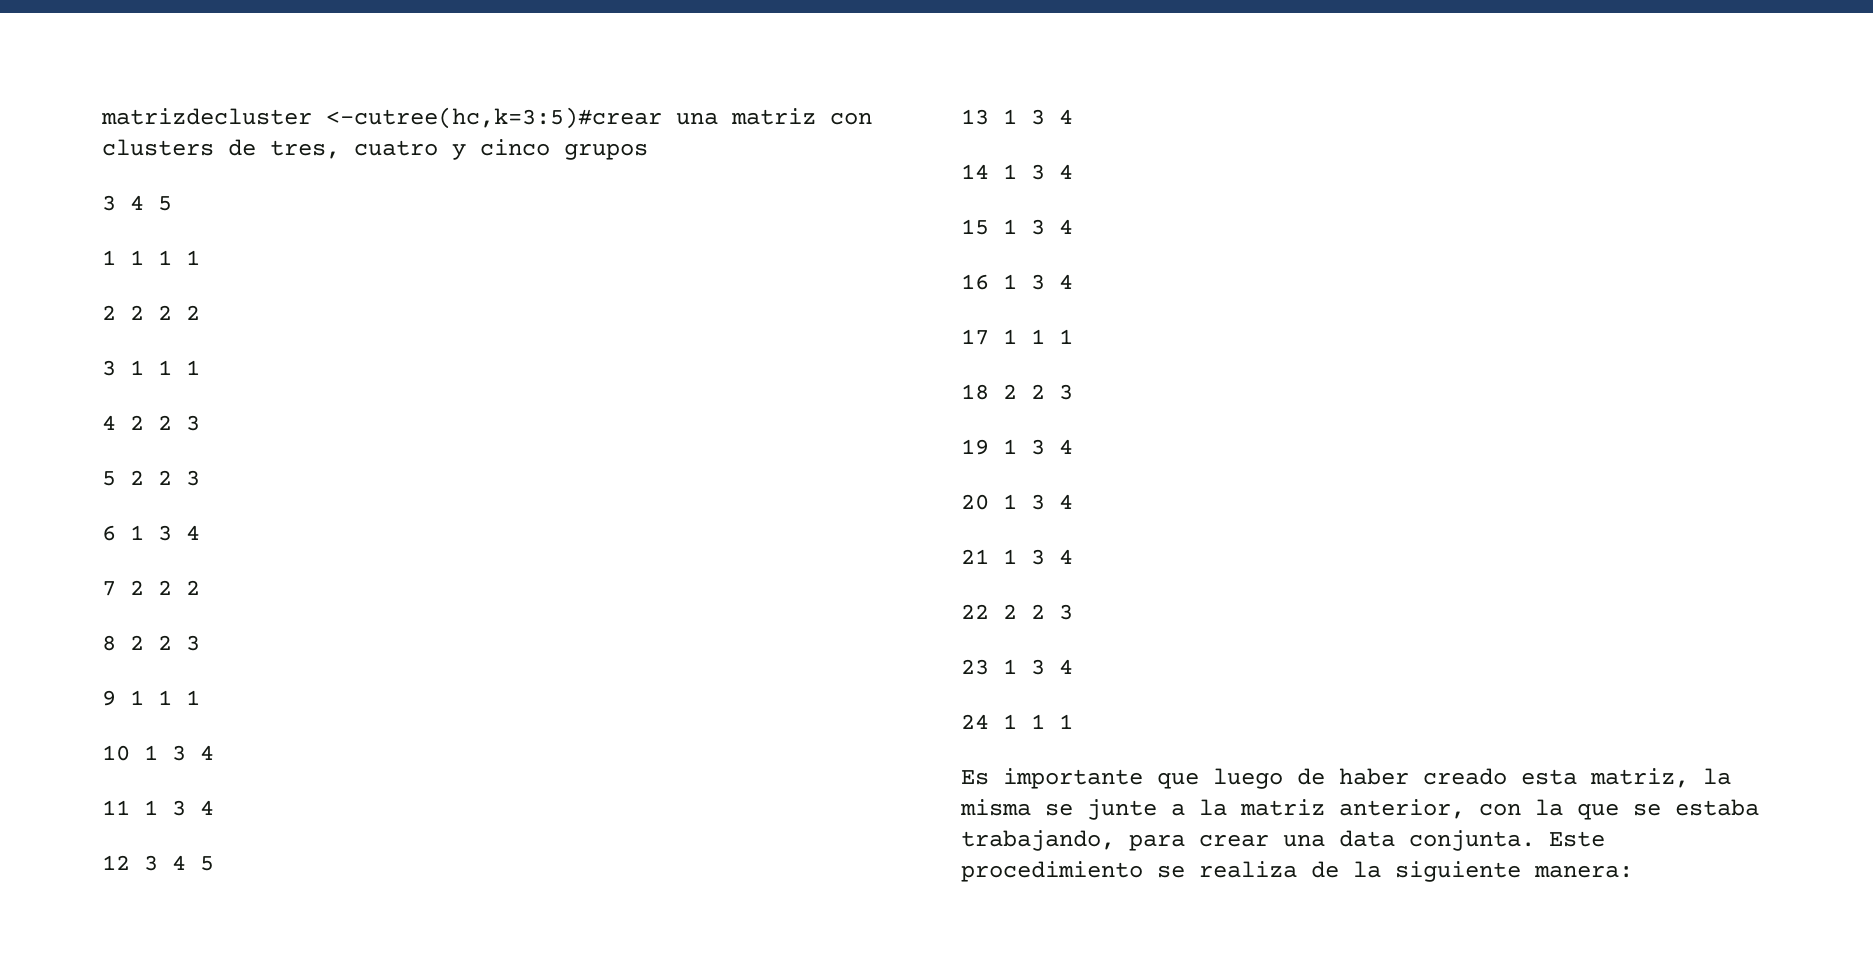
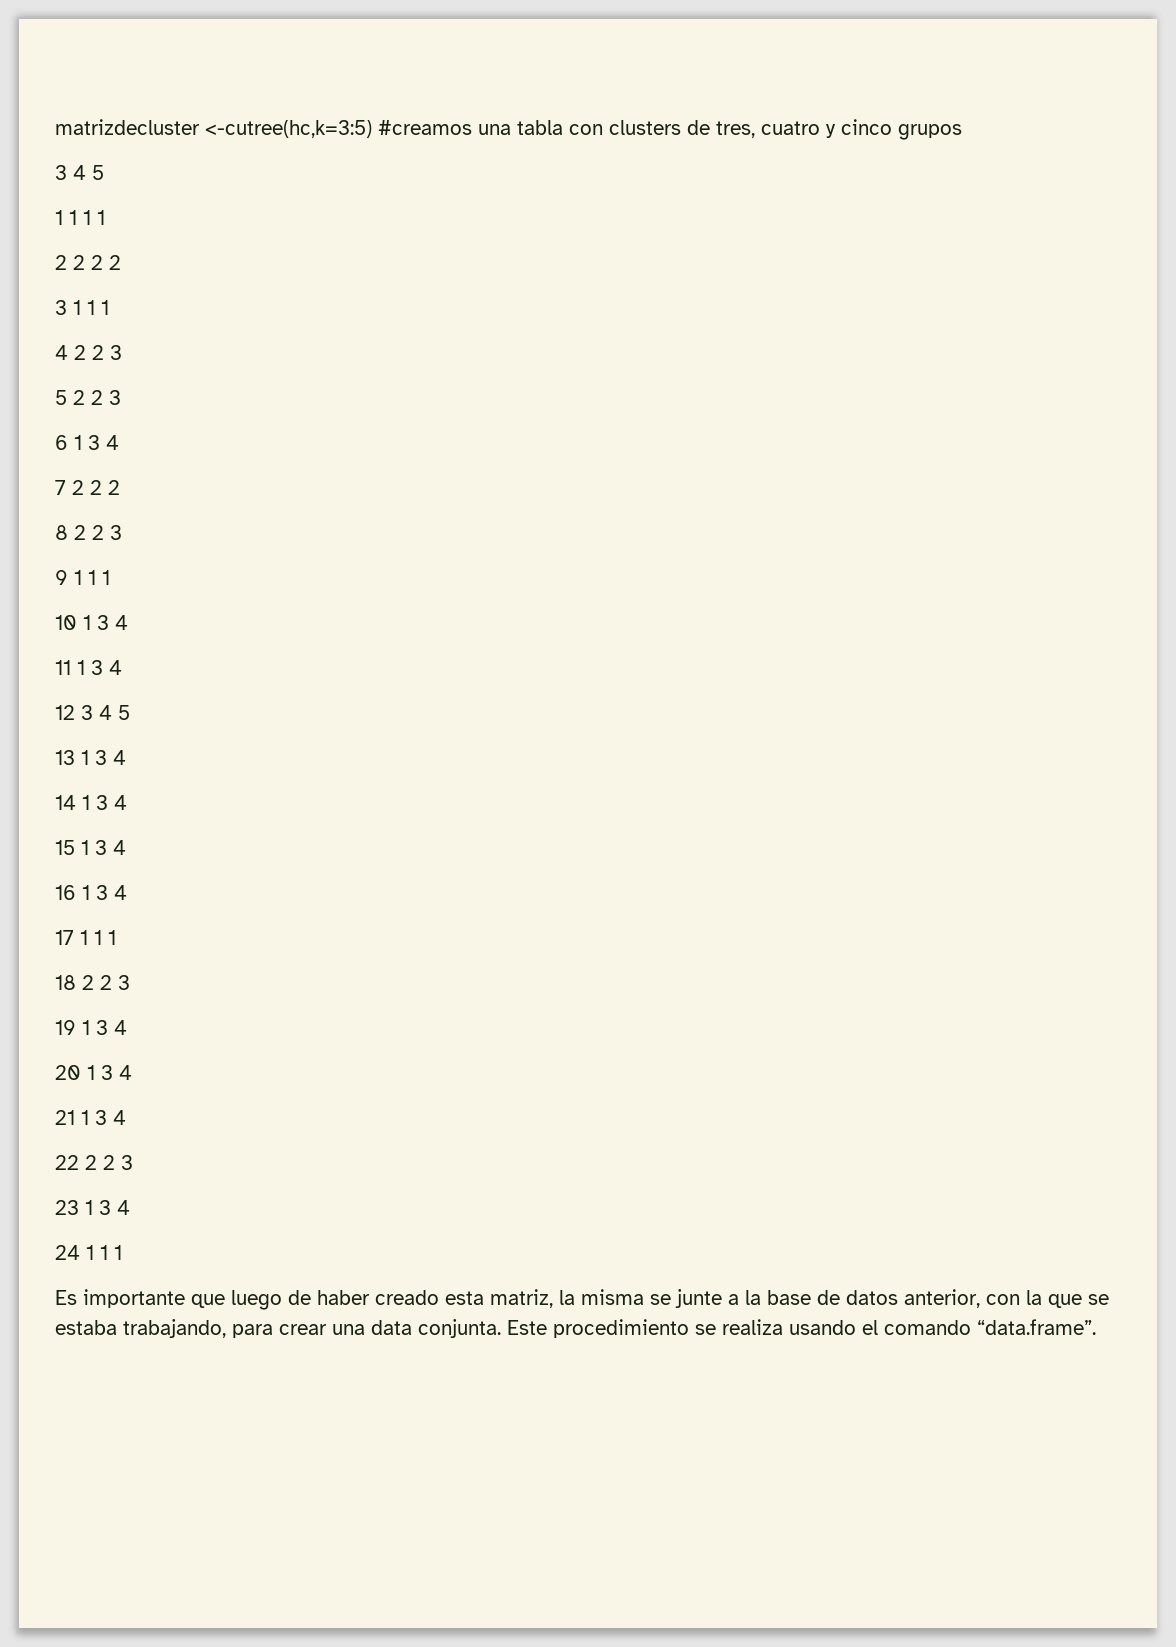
[326,107,816,129] <-cutree(hc,k=3:5)#crear una matriz -> [205,120,563,138] <-cutree(hc,k=3:5) #creamos una tabla
[1240,799,1325,816] matriz -> [767,1290,898,1305] base de datos
[1311,861,1633,882] de la siguiente manera: -> [789,1319,1096,1335] usando el comando “data.frame”.

